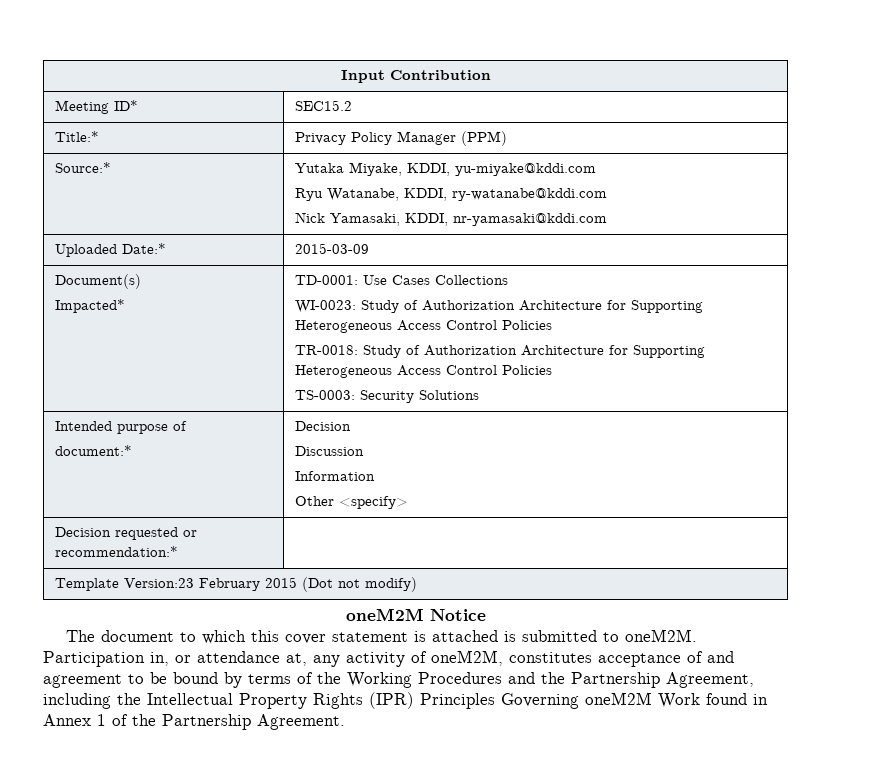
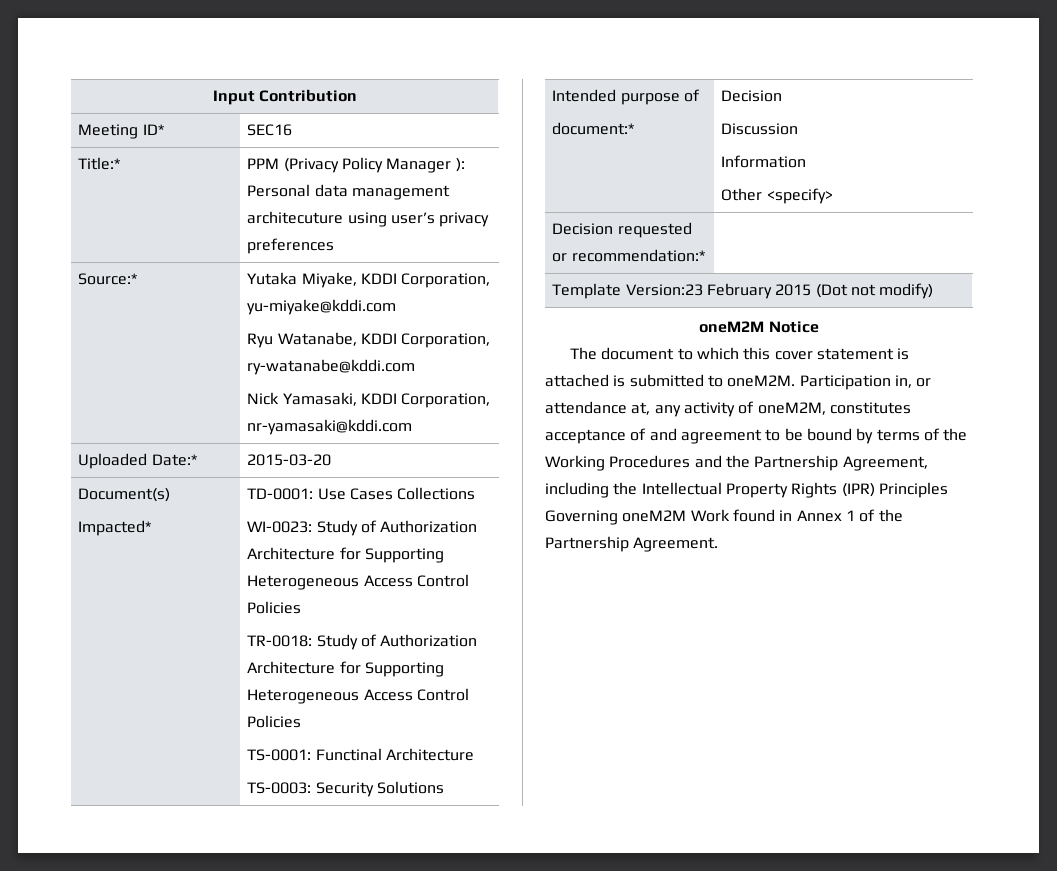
[294,100,352,111] SEC15.2 -> [247,124,293,136] SEC16
[294,131,507,146] Privacy Policy Manager (PPM) -> [247,157,465,173] [247,184,450,200] [247,211,490,227] [247,238,335,254] PPM (Privacy Policy Manager ): Personal data management architecuture using user’s privacy preferences
[406,163,450,176] KDDI, -> [360,273,491,288] KDDI Corporation,
[403,188,447,201] KDDI, -> [360,333,491,348] KDDI Corporation,
[404,213,448,226] KDDI, -> [360,393,491,408] KDDI Corporation,
[294,243,369,254] 2015-03-09 -> [247,454,332,466] 2015-03-20
(552, 370) none -> [247,748,474,761] // TS-0001: Functinal Architecture

